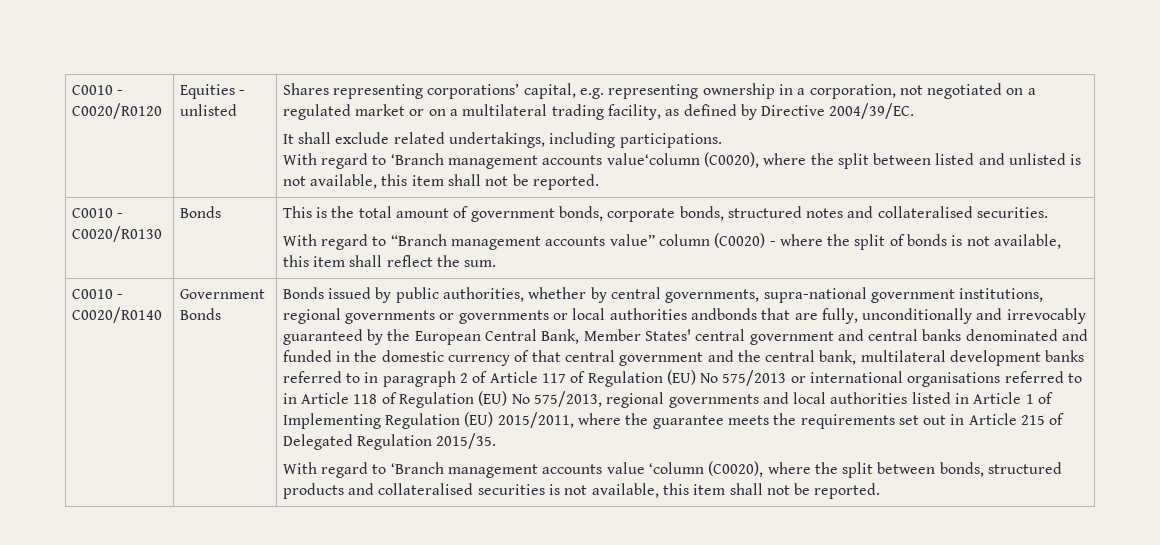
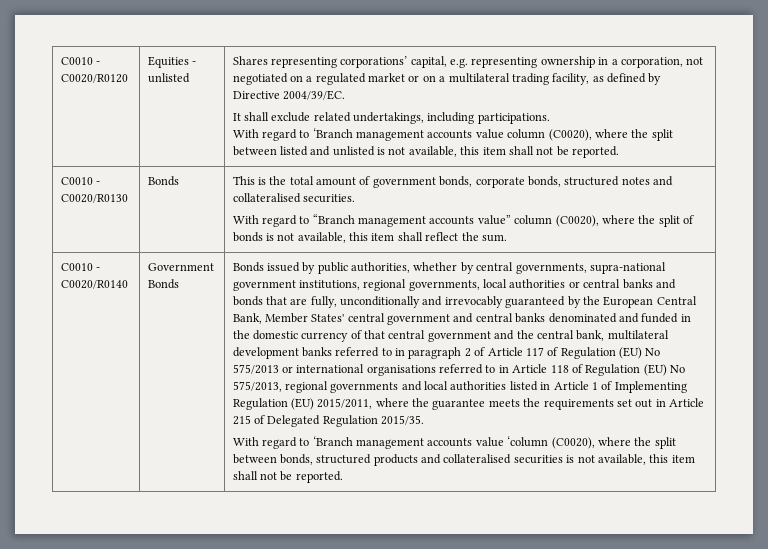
[606,153,700,165] value‘column -> [475,129,546,139] value column
[714,233,776,248] (C0020) - -> [555,215,599,227] (C0020),
[344,308,757,324] governments or governments or local authorities andbonds -> [408,279,676,291] [232,296,263,306] governments, local authorities or central banks and bonds

